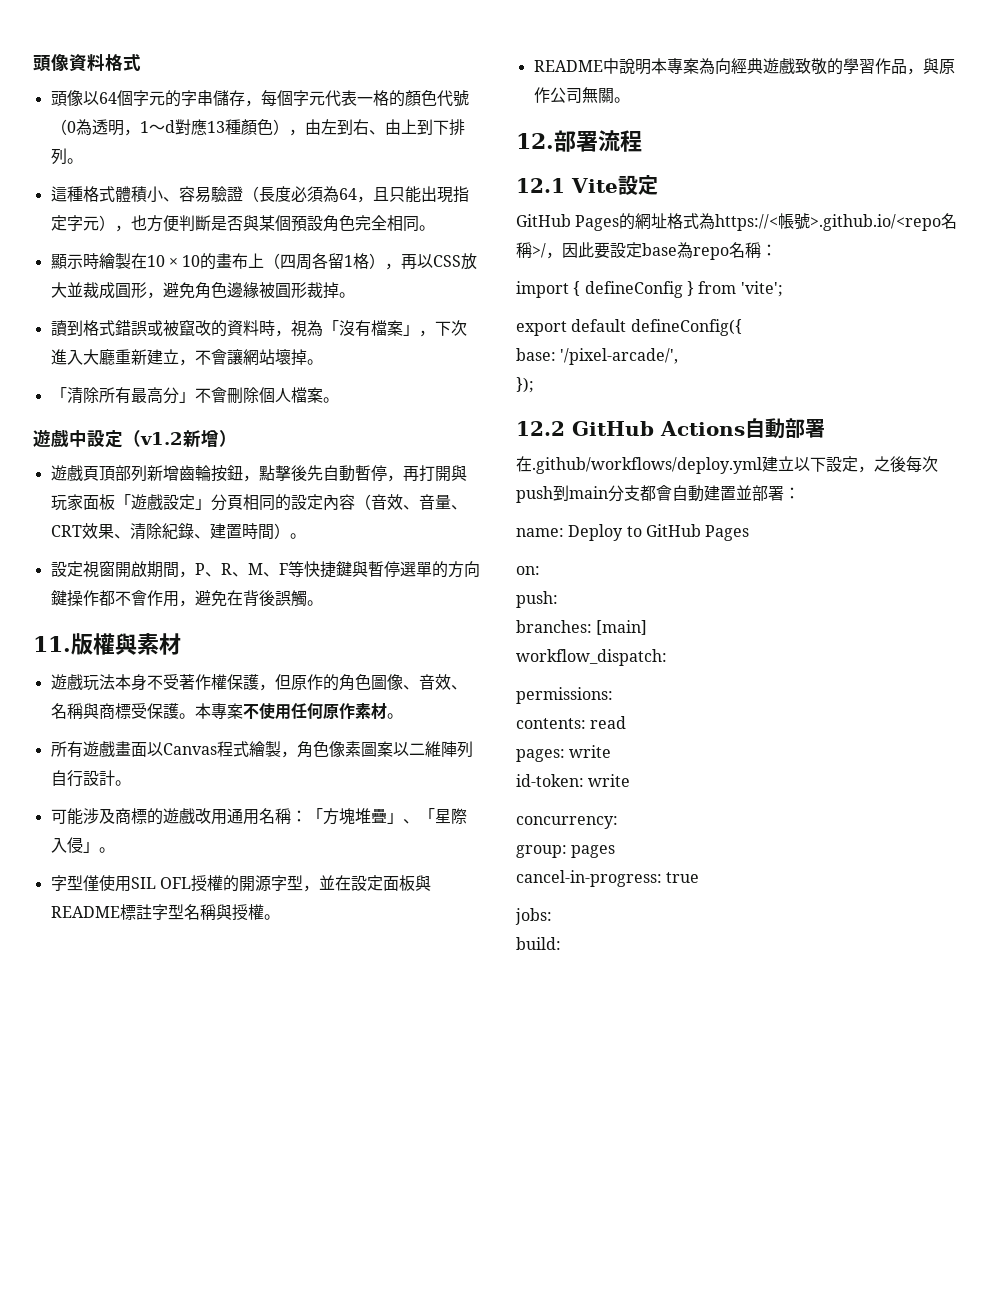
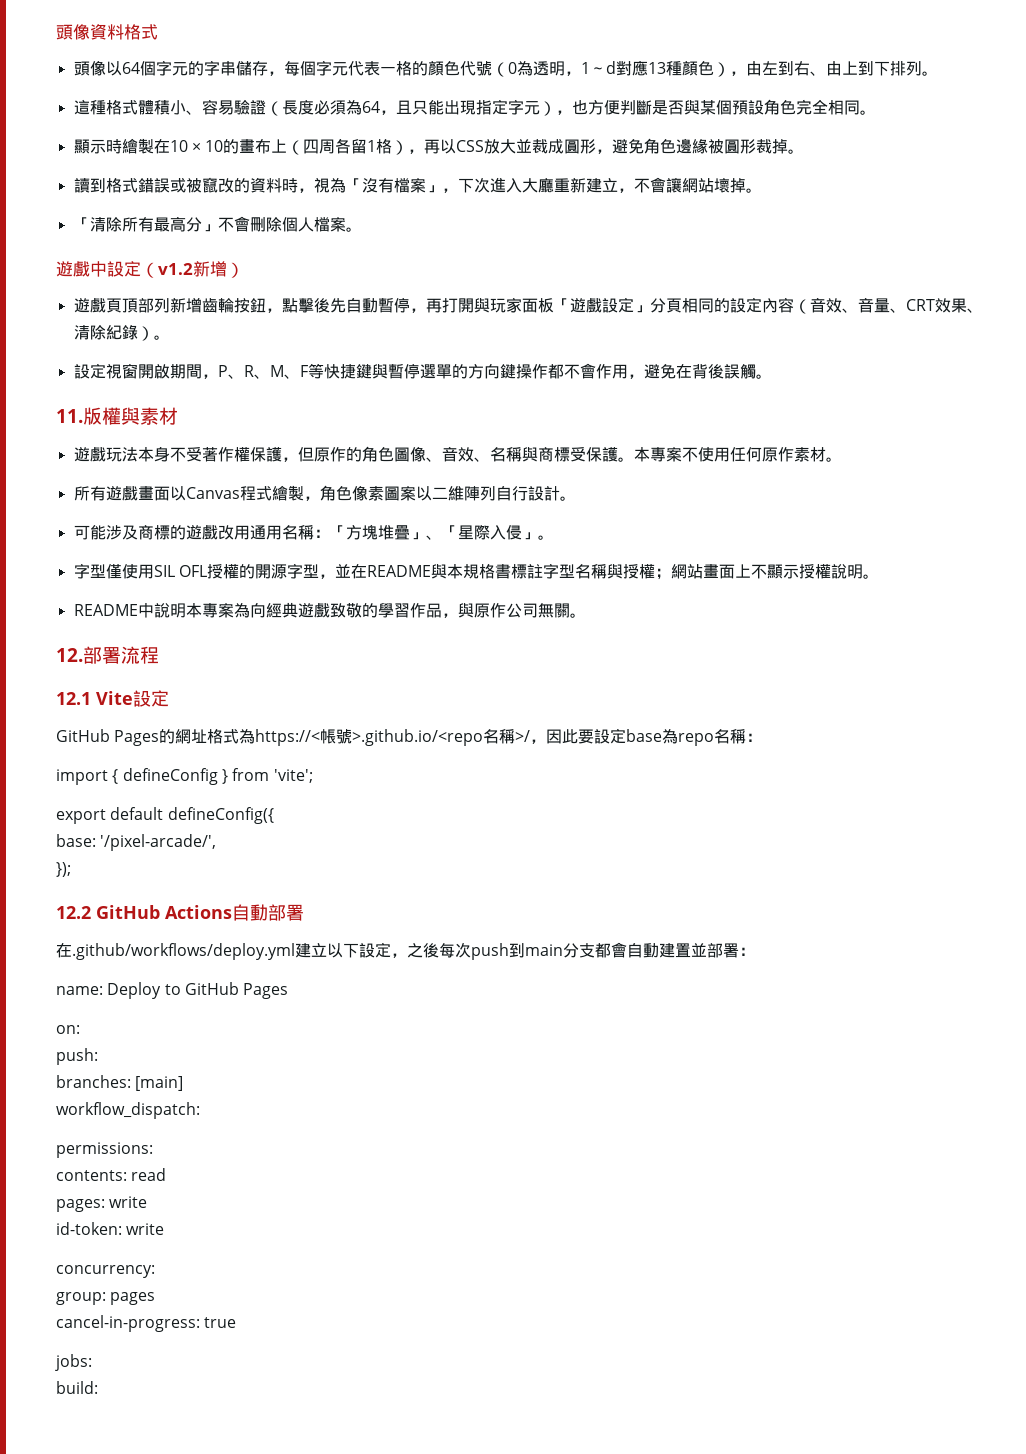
[193,523,274,540] 、建置時間 -> (138, 332) none
[350,875,431,891] [50,906,120,918] 設定面板與README -> [366,564,511,579] README與本規格書
(264, 912) none -> [654,564,863,580] ；網站畫面上不顯示授權說明

